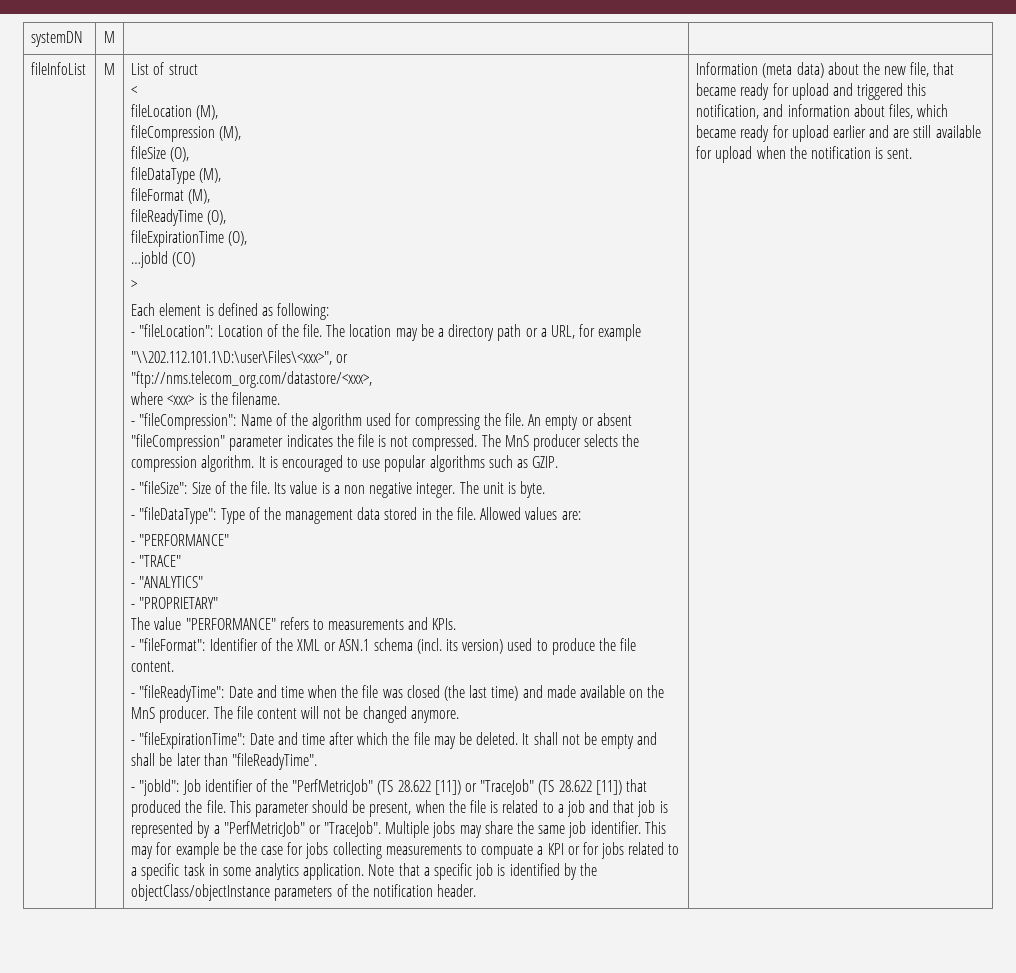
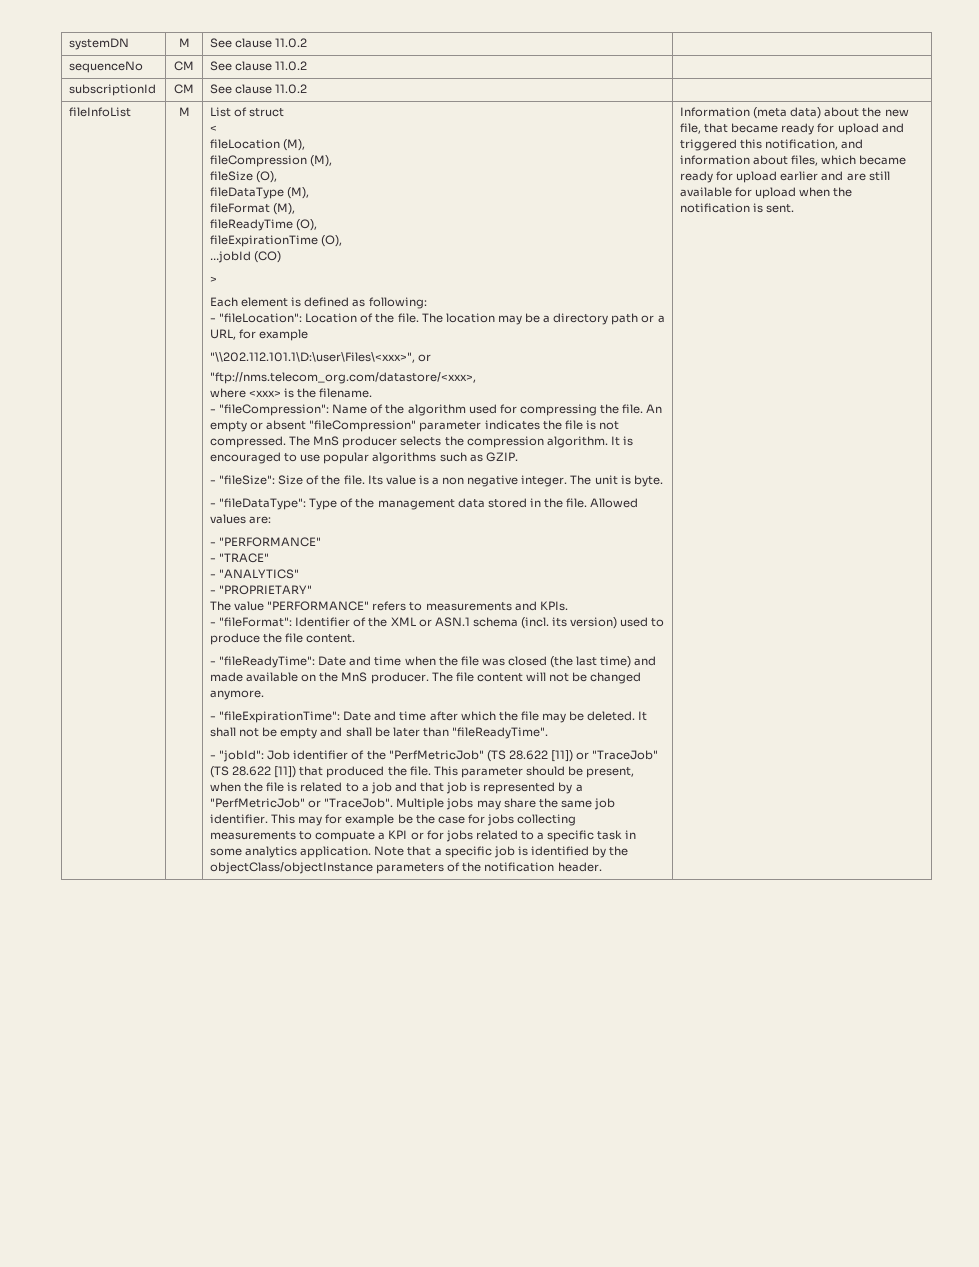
(115, 37) none -> [210,38,308,48] [69,61,144,73] [174,61,194,71] [210,61,308,71] [69,84,157,96] [174,84,194,94] [210,84,308,94] See clause 11.0.2 | // sequenceNo | CM | See clause 11.0.2 | // subscriptionId | CM | See clause 11.0.2

